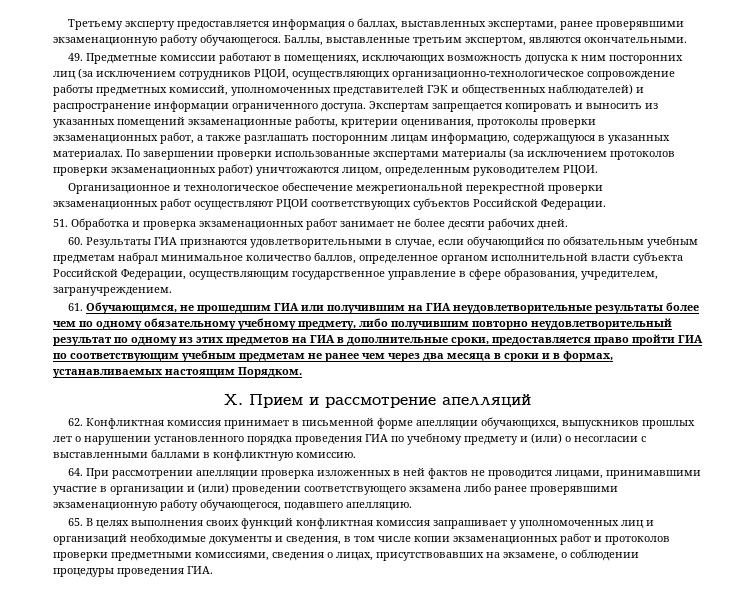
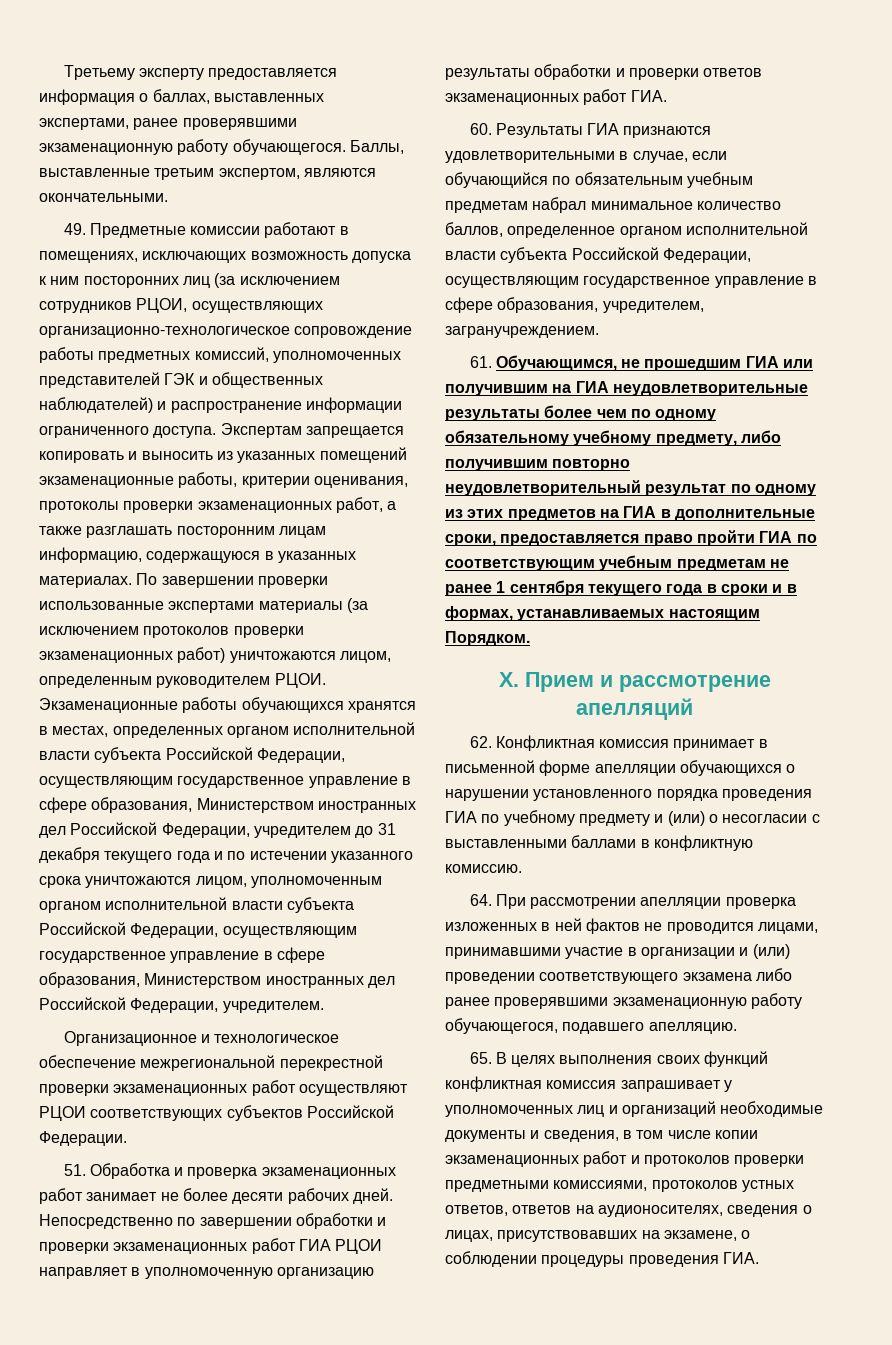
(598, 170) none -> [39,697,416,713] [39,722,416,738] [39,747,345,763] [39,776,411,788] [39,797,416,813] [39,822,396,838] [39,847,413,863] [39,876,382,888] [39,897,354,913] [39,922,357,938] [39,947,325,963] [39,972,395,988] [39,997,324,1013] Экзаменационные работы обучающихся хранятся в местах, определенных органом исполнительной власти субъекта Российской Федерации, осуществляющим государственное управление в сфере образования, Министерством иностранных дел Российской Федерации, учредителем до 31 декабря текущего года и по истечении указанного срока уничтожаются лицом, уполномоченным органом исполнительной власти субъекта Российской Федерации, осуществляющим государственное управление в сфере образования, Министерством иностранных дел Российской Федерации, учредителем.
(568, 224) none -> [39,1213,387,1229] [39,1238,383,1254] [39,1267,374,1279] [445,64,763,80] [445,89,667,105] Непосредственно по завершении обработки и проверки экзаменационных работ ГИА РЦОИ направляет в уполномоченную организацию результаты обработки и проверки ответов экзаменационных работ ГИА.
[362,353,491,362] чем через два месяца -> [496,580,703,596] 1 сентября текущего года
[480,417,695,429] [53,436,72,442] обучающихся, выпускников прошлых лет -> [679,760,782,776] обучающихся
(269, 556) none -> [651,1180,794,1192] [445,1205,723,1217] протоколов устных ответов, ответов на аудионосителях,

